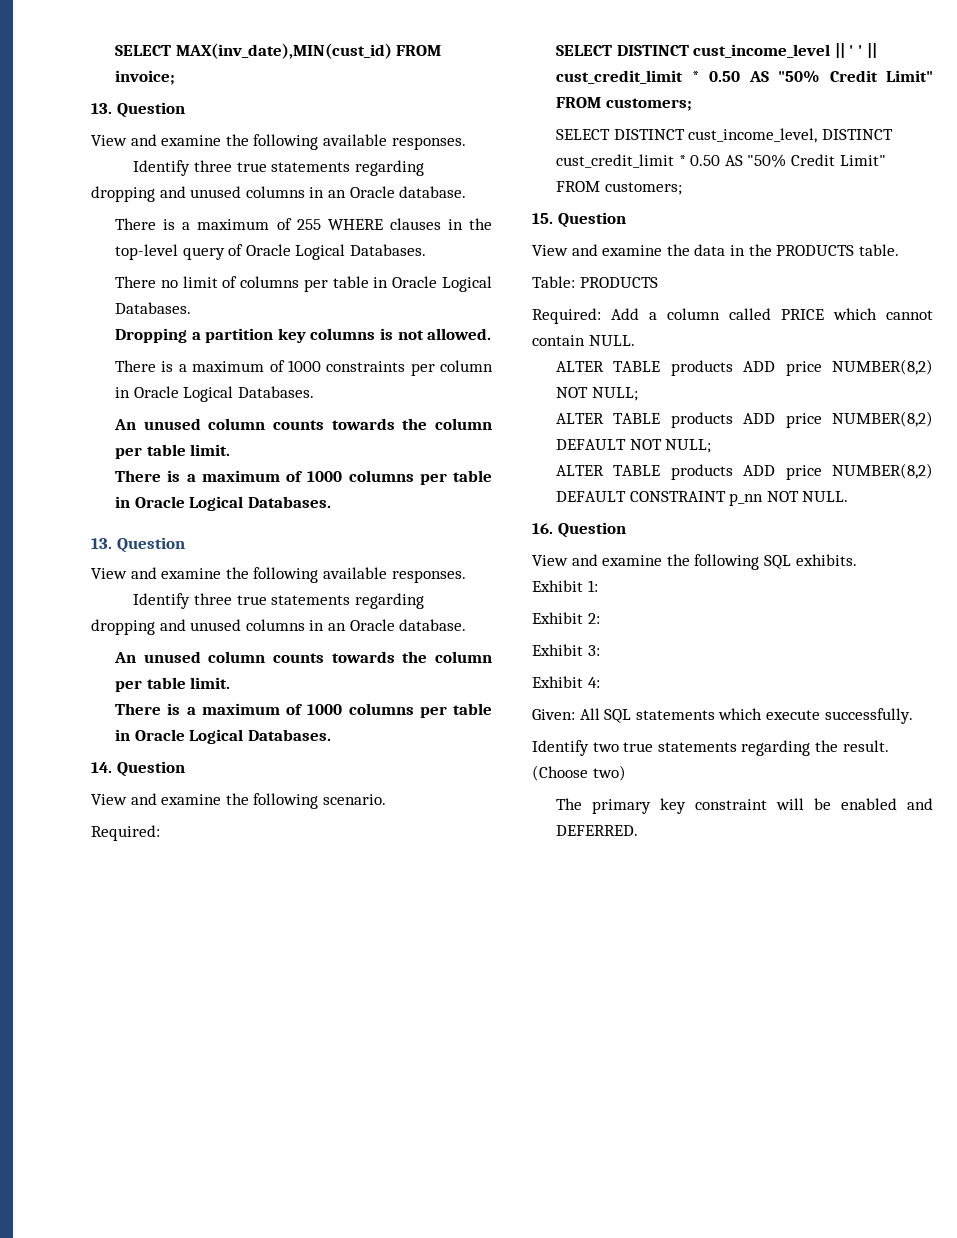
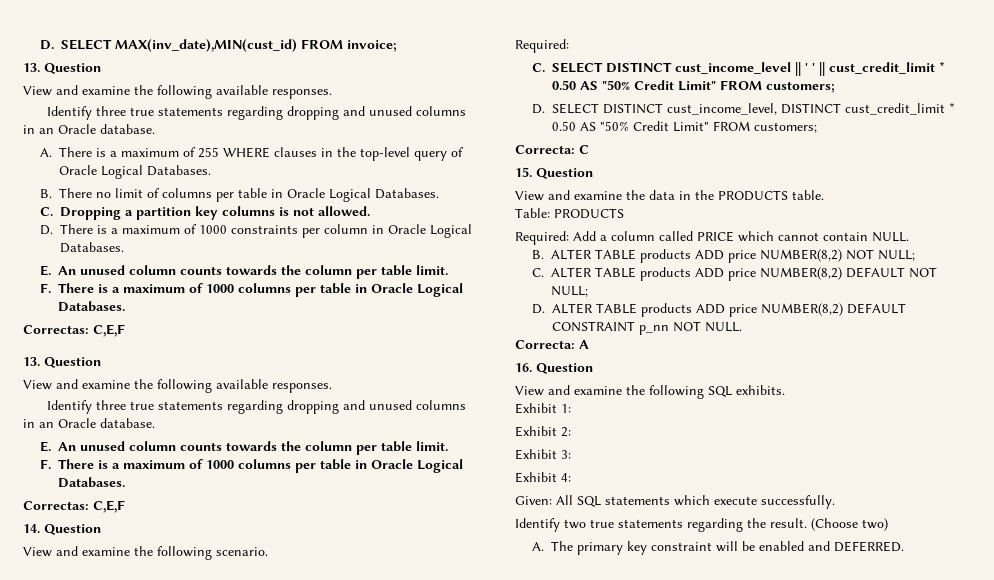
(115, 50) none -> [39,40,54,50] D.
(467, 192) none -> [39,148,52,157] A.
(427, 250) none -> [39,189,52,198] B.
(192, 308) none -> [39,207,53,216] C.
(492, 334) none -> [39,225,53,235] D.
(314, 392) none -> [39,265,51,276] E.
(231, 450) none -> [39,283,51,293] F.
(331, 502) none -> [23,324,125,337] // Correctas: C,E,F
(467, 625) none -> [39,441,51,452] E.
(231, 683) none -> [39,459,51,469] F.
(331, 735) none -> [23,500,125,513] // Correctas: C,E,F
(160, 833) none -> [531,63,545,72] C.
(692, 104) none -> [531,104,545,114] D.
(682, 188) none -> [515,145,589,154] // Correcta: C
(635, 340) none -> [531,250,544,259] B.
(638, 394) none -> [531,268,544,277] C.
(712, 446) none -> [531,304,545,314] D.
(849, 496) none -> [515,340,589,349] // Correcta: A
(626, 773) none -> [531,542,544,551] A.

